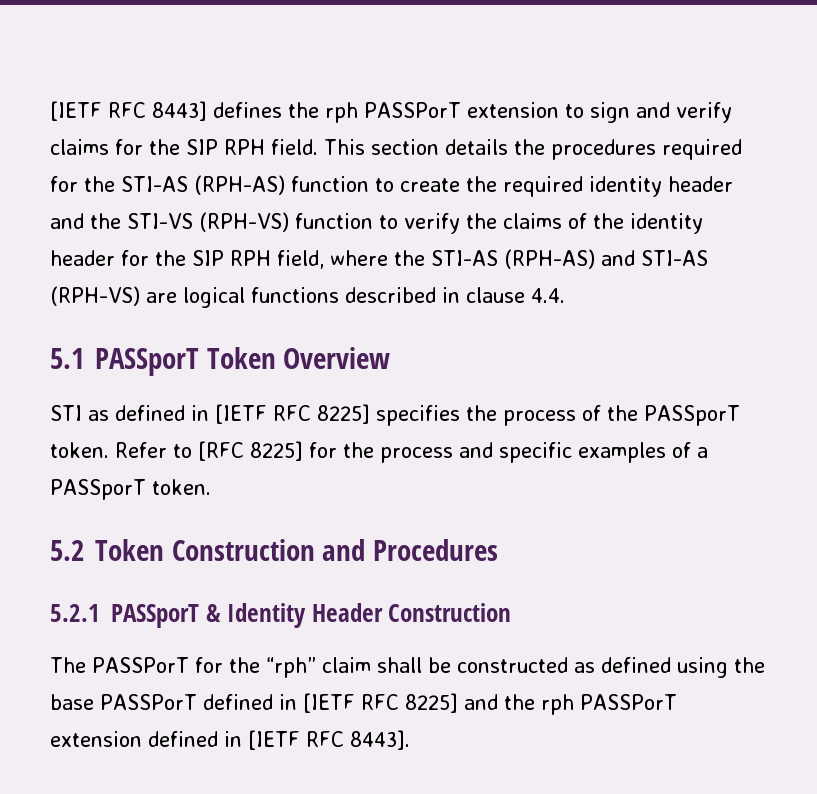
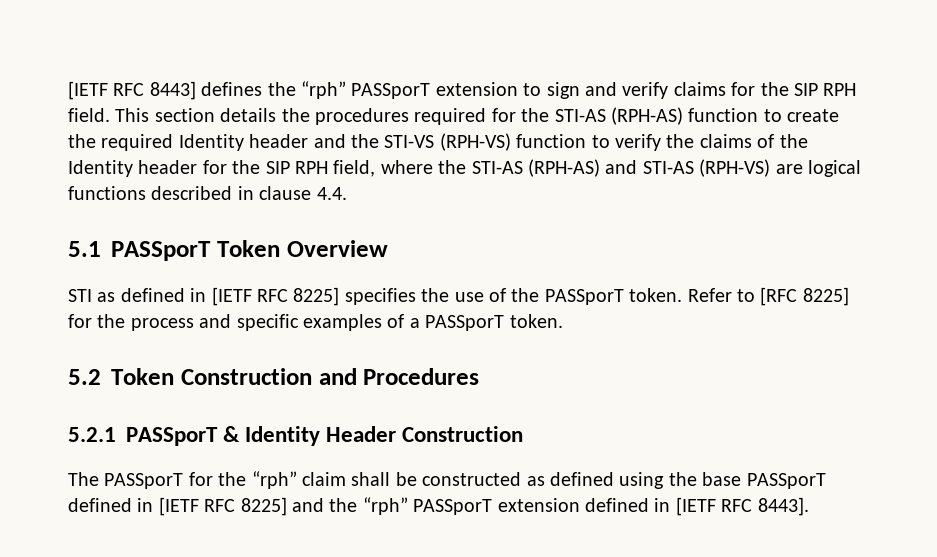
[325,102,461,123] rph PASSPorT -> [301,81,431,99] “rph” PASSporT
[589,176,662,197] identity -> [178,134,244,151] Identity
[630,213,703,234] identity -> [68,160,133,177] Identity
[503,410,576,426] process -> [454,292,484,302] use
[92,657,189,673] PASSPorT -> [104,473,184,489] PASSporT
[100,694,197,710] PASSPorT -> [746,473,826,489] PASSporT
[540,694,677,715] rph PASSPorT -> [362,497,493,515] “rph” PASSporT

